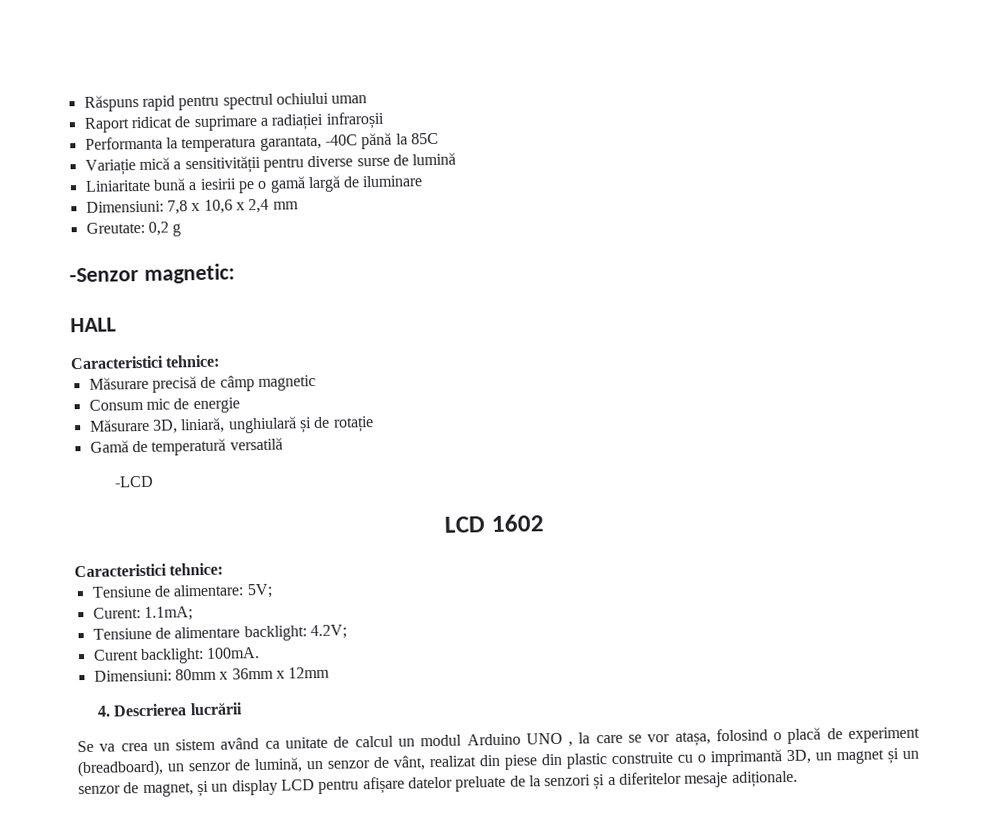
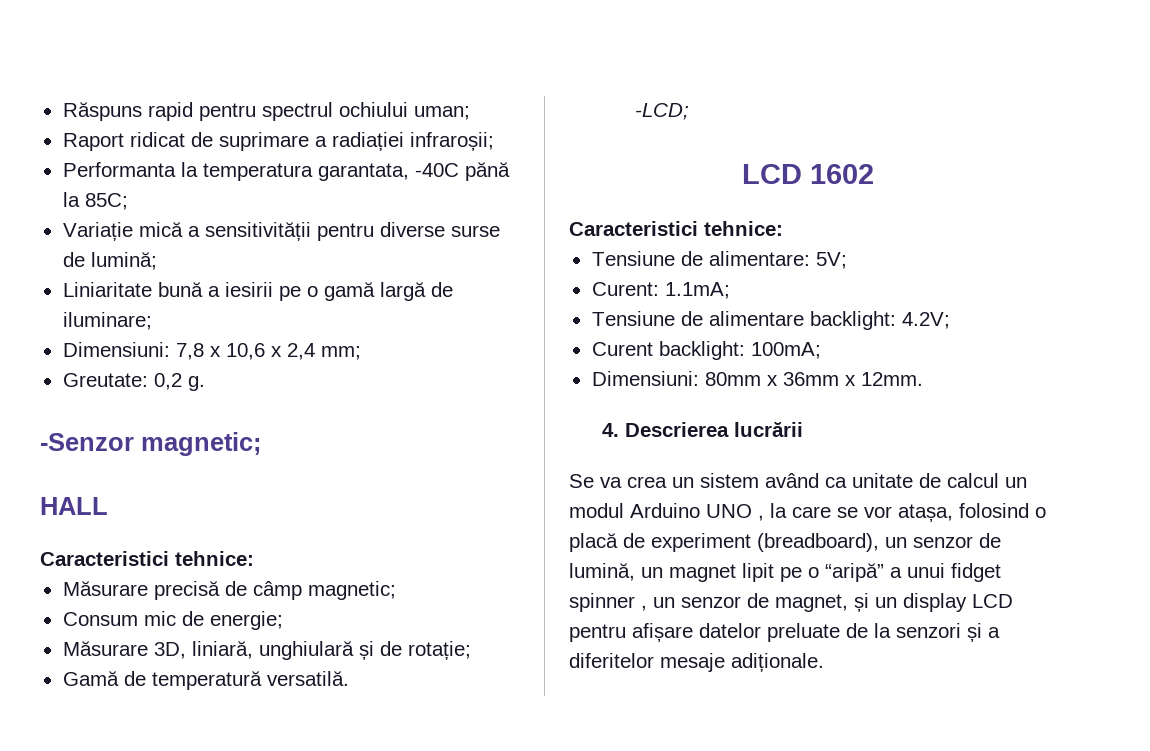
[331,95,368,104] uman -> [413,106,470,120] uman;
[325,111,385,130] infraroșii -> [409,132,494,151] infraroșii;
[410,132,439,145] 85C -> [84,193,128,210] 85C;
[412,152,457,166] lumină -> [90,252,157,270] lumină;
[362,175,424,188] iluminare -> [62,312,152,330] iluminare;
[272,201,299,210] mm -> [320,346,361,360] mm;
[172,223,182,237] g -> [187,376,205,391] g.
[143,263,235,284] magnetic: -> [141,432,261,456] magnetic;
[257,375,316,392] magnetic -> [307,581,396,600] magnetic;
[192,397,240,414] energie -> [209,611,283,630] energie;
[332,416,374,433] rotație -> [407,641,471,660] rotație;
[229,437,283,451] [114,475,155,488] versatilă // -LCD -> [266,671,349,686] [635,103,690,120] versatilă. // -LCD;
[206,647,261,659] 100mA. -> [750,342,821,359] 100mA;
[288,666,331,679] 12mm -> [860,372,923,386] 12mm.
[327,748,899,771] senzor de vânt, realizat din piese din plastic construite cu o imprimantă 3D, un magnet și -> [669,563,1001,582] [569,593,647,612] magnet lipit pe o “aripă” a unui fidget spinner ,

